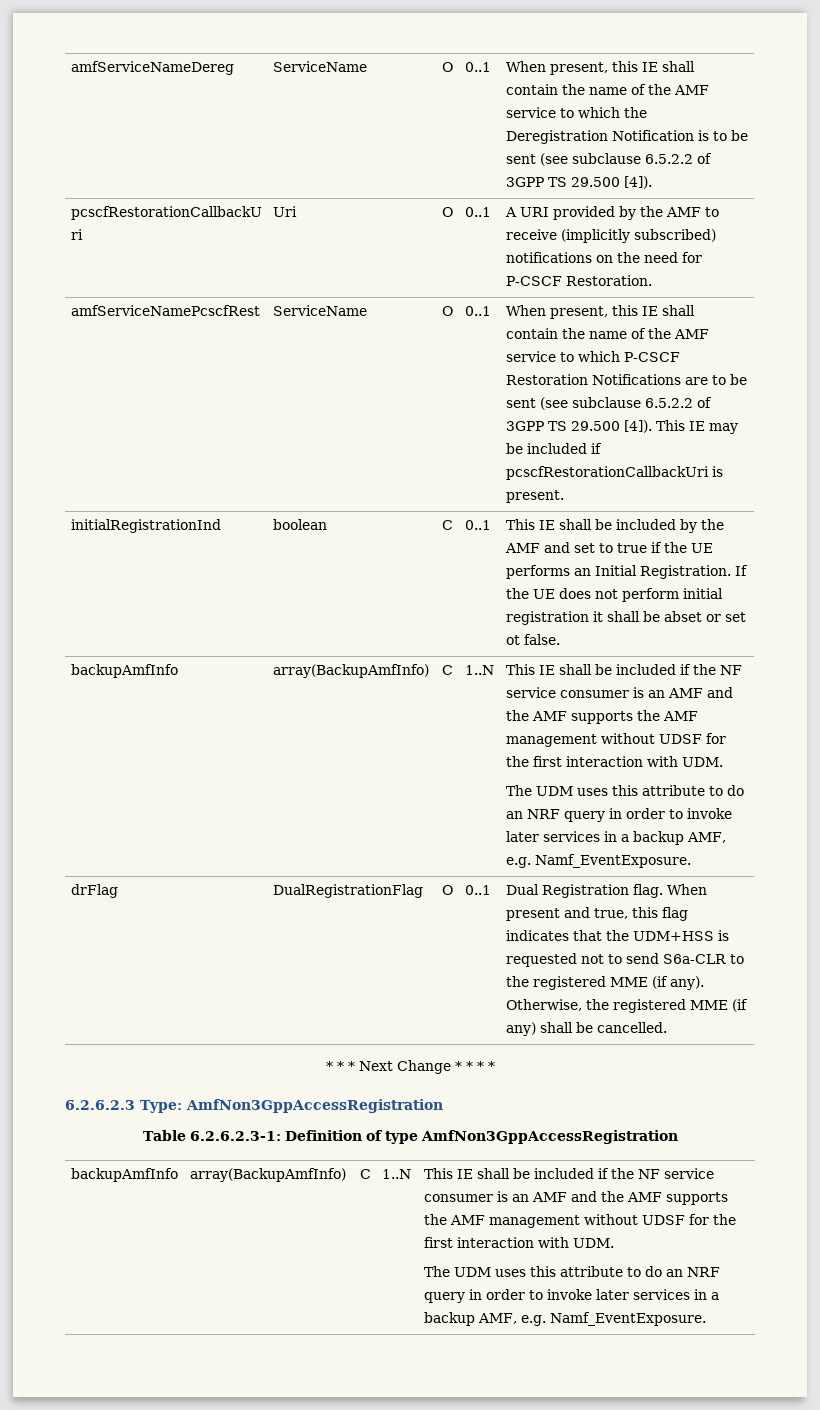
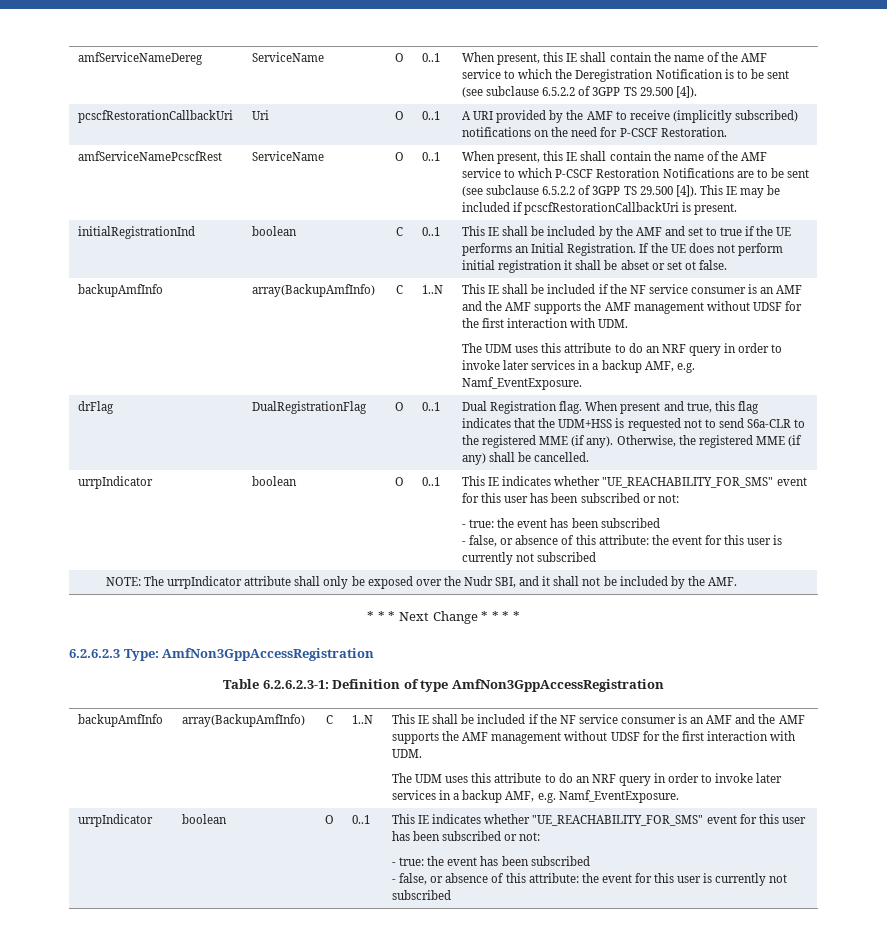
(667, 1027) none -> [78,476,154,489] [252,476,298,486] [395,477,404,486] [422,477,441,486] [462,476,807,488] [462,493,679,503] [462,518,660,528] [462,535,783,547] [462,552,597,565] [105,576,737,589] // urrpIndicator | boolean | O | 0..1 | This IE indicates whether "UE_REACHABILITY_FOR_SMS" event for this user has been subscribed or not: // - true: the event has been subscribed // - false, or absence of this attribute: the event for this user is currently not subscribed // NOTE: The urrpIndicator attribute shall only be exposed over the Nudr SBI, and it shall not be included by the AMF.
(706, 1319) none -> [78,814,154,827] [182,814,228,824] [325,815,334,824] [352,815,371,824] [392,814,806,826] [392,831,541,841] [392,856,590,866] [392,873,788,886] [392,890,452,900] // urrpIndicator | boolean | O | 0..1 | This IE indicates whether "UE_REACHABILITY_FOR_SMS" event for this user has been subscribed or not: // - true: the event has been subscribed // - false, or absence of this attribute: the event for this user is currently not subscribed

